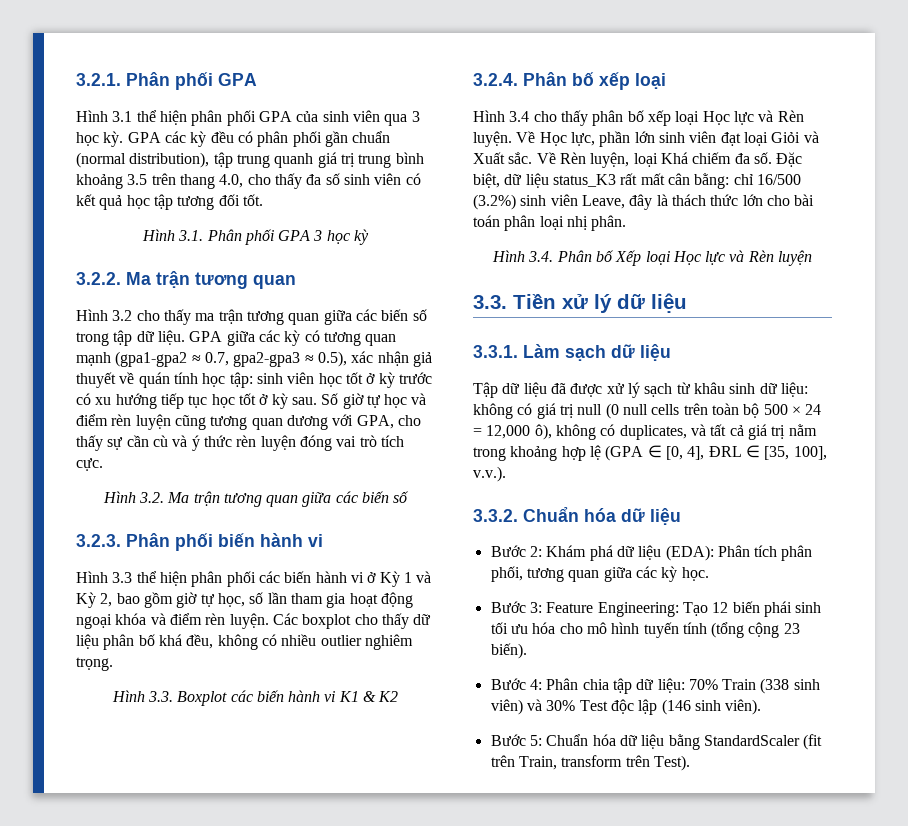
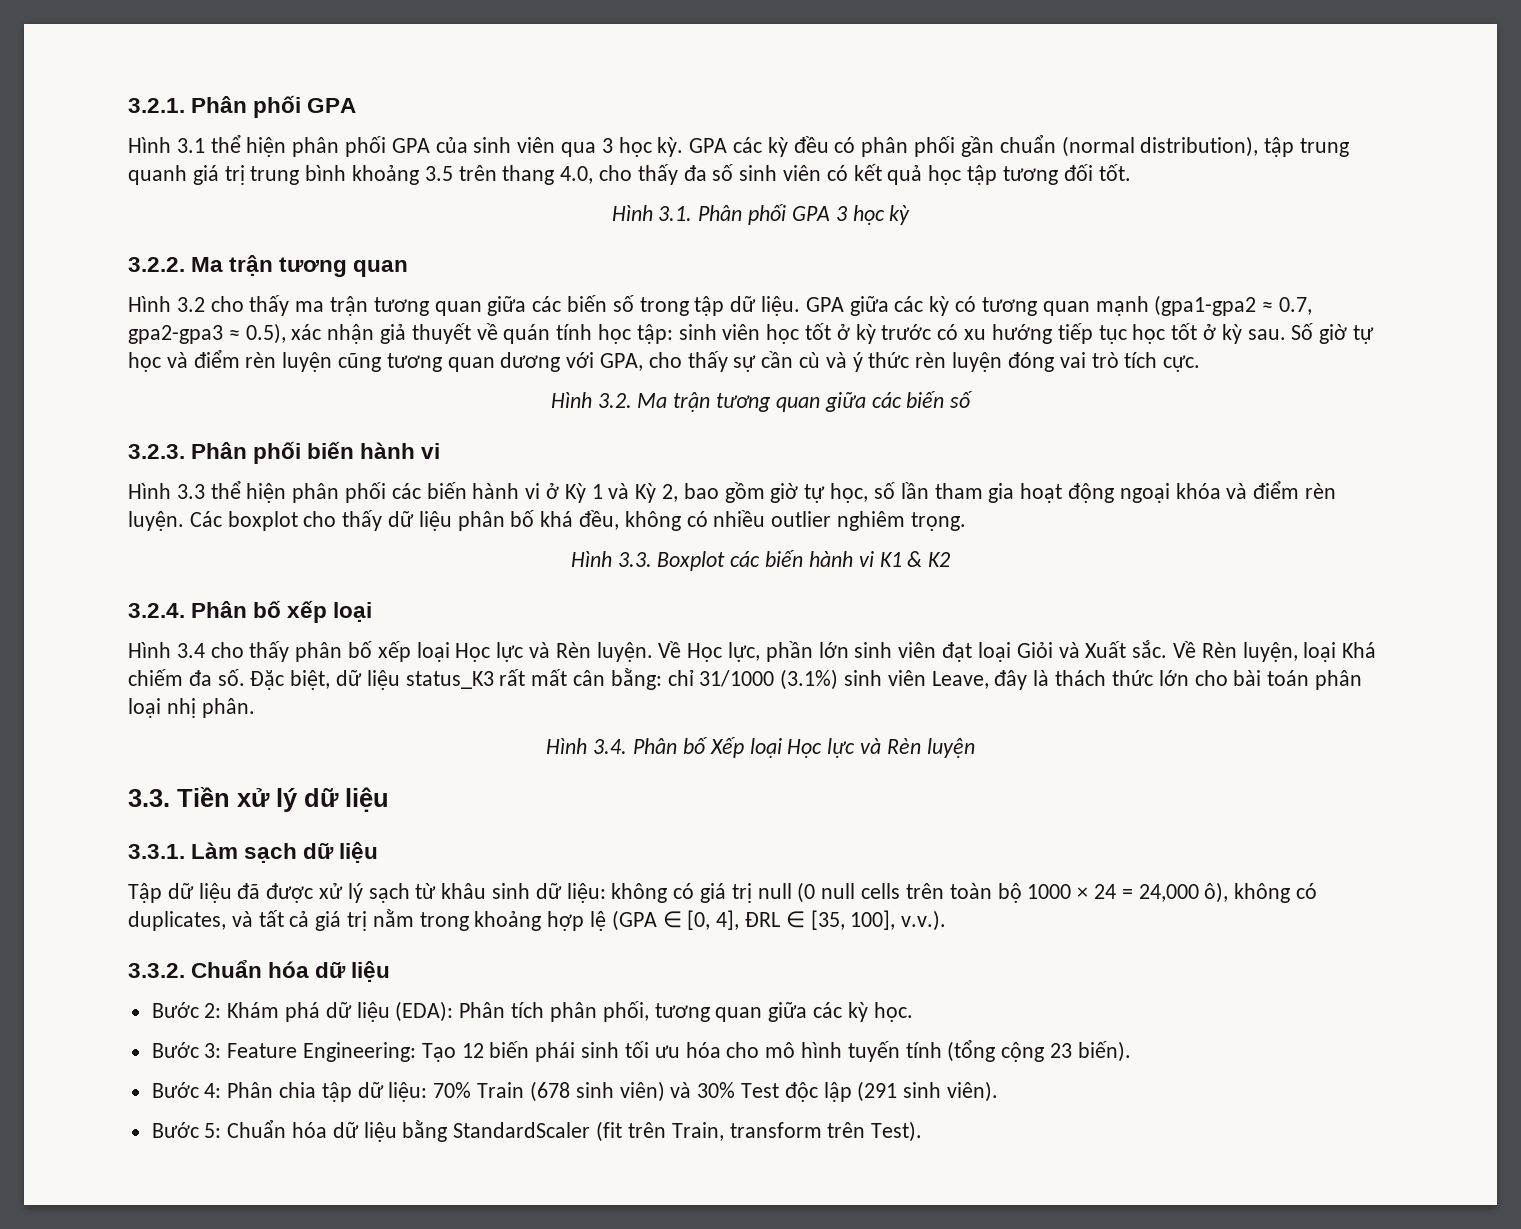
[756,174,801,185] [473,194,516,210] 16/500 (3.2%) -> [699,669,839,690] 31/1000 (3.1%)
[763,404,788,415] 500 -> [1027,884,1072,899] 1000
[486,425,531,439] 12,000 -> [1138,884,1199,902] 24,000
[760,678,790,694] (338 -> [529,1081,570,1102] (678
[661,699,691,715] (146 -> [857,1081,898,1102] (291

